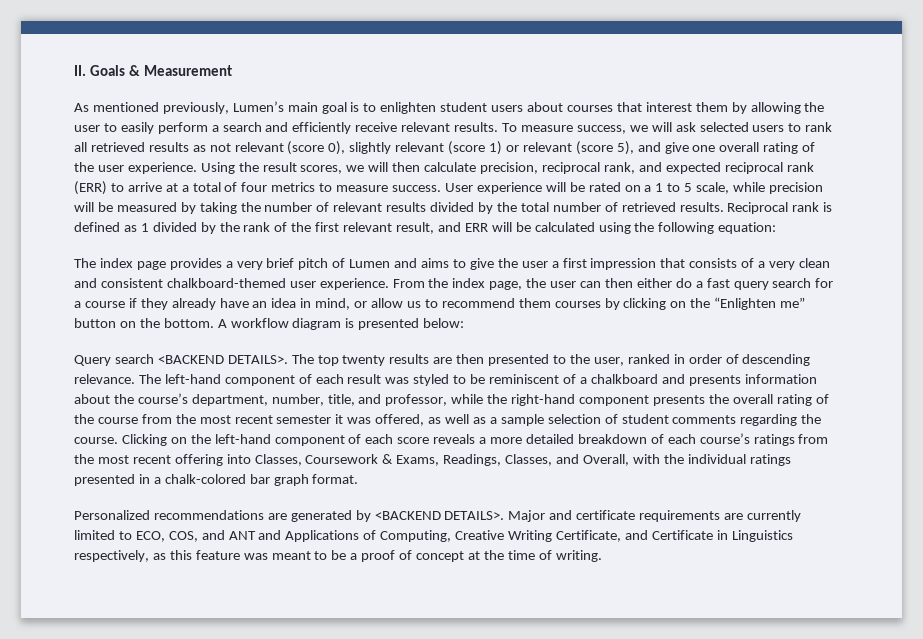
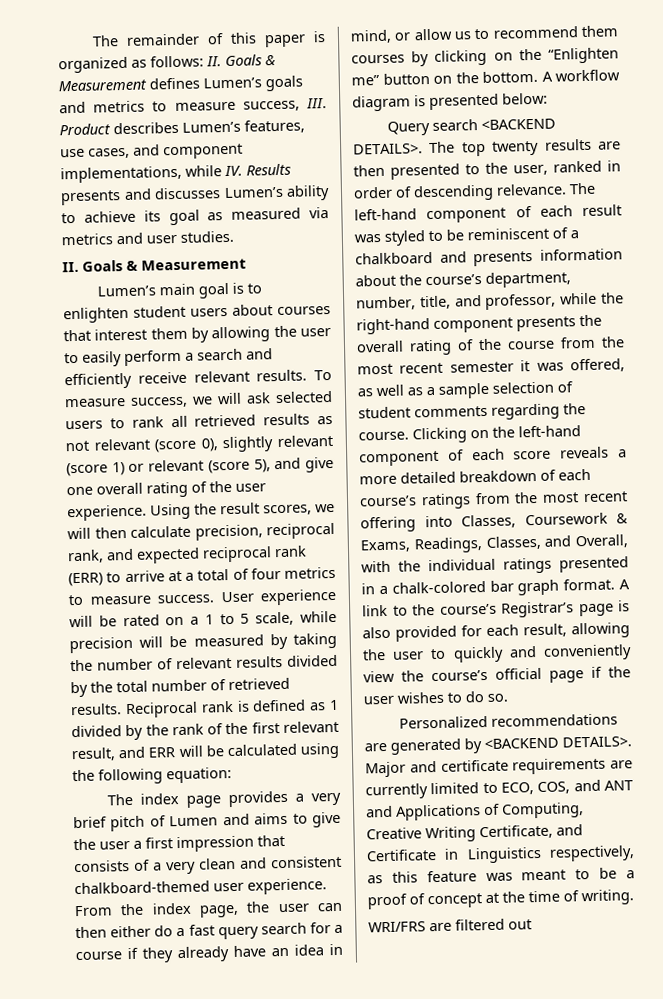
(74, 70) none -> [91,31,326,48] [58,54,276,74] [58,75,303,92] [59,98,327,114] [59,119,305,136] [60,143,243,160] [60,163,291,184] [60,184,330,206] [61,207,329,226] [61,230,234,246] The remainder of this paper is organized as follows: II. Goals & Measurement defines Lumen’s goals and metrics to measure success, III. Product describes Lumen’s features, use cases, and component implementations, while IV. Results presents and discusses Lumen’s ability to achieve its goal as measured via metrics and user studies. //
[74,102,229,114] As mentioned previously, -> (246, 264) none
(359, 479) none -> [619,579,630,590] [362,600,630,618] [362,622,630,642] [362,644,632,663] [363,666,631,683] [363,691,508,705] A link to the course’s Registrar’s page is also provided for each result, allowing the user to quickly and conveniently view the course’s official page if the user wishes to do so.
(602, 556) none -> [368,918,532,933] // WRI/FRS are filtered out

